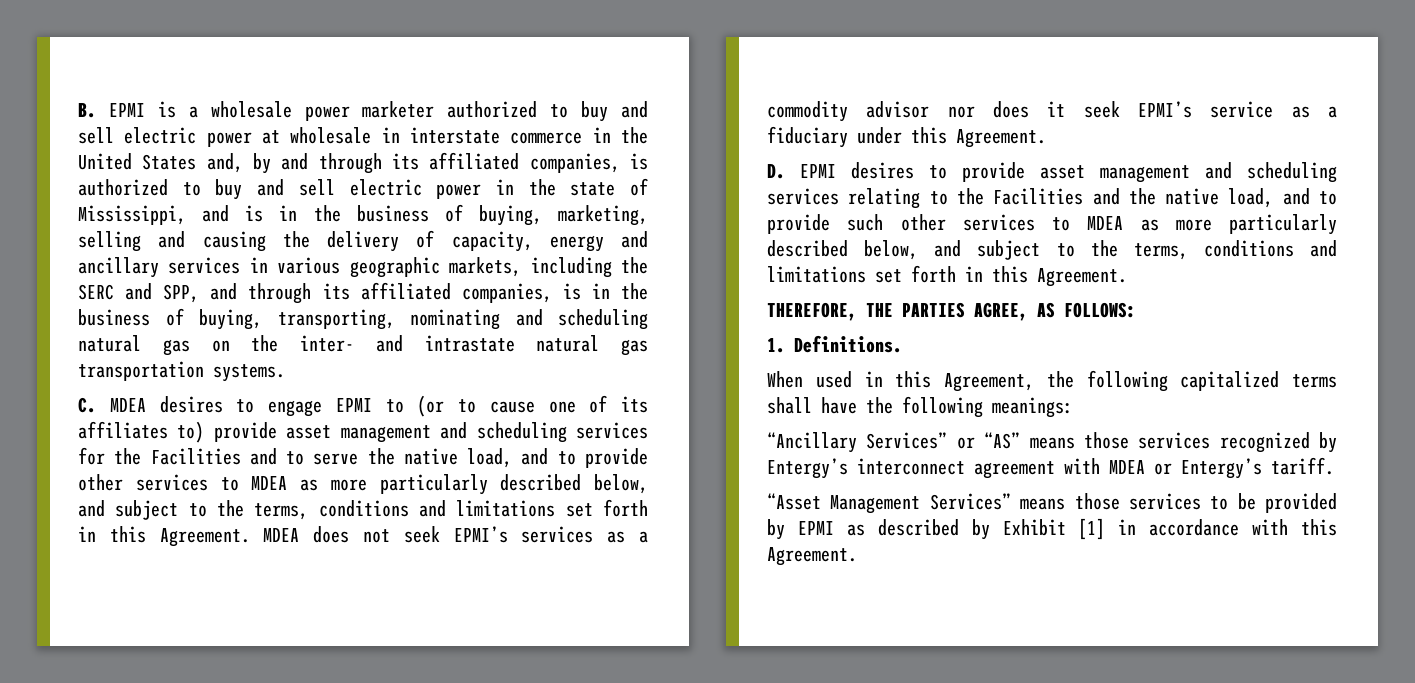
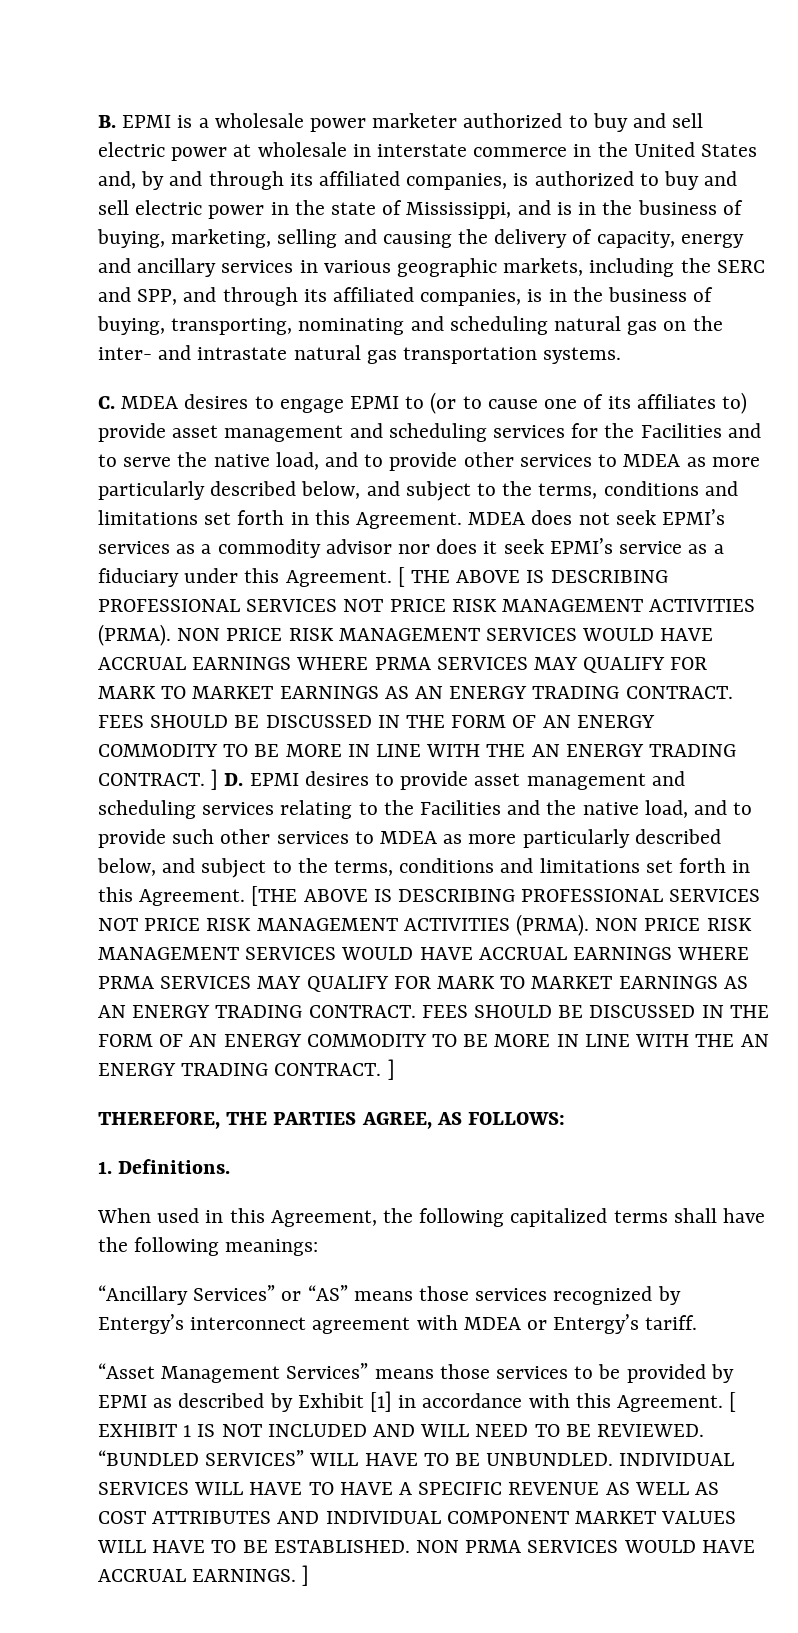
(1046, 138) // -> [397,567,668,587] [98,599,756,612] [98,624,714,646] [98,657,708,673] [98,686,733,699] [98,715,655,728] [98,744,737,757] [98,769,219,790] [ THE ABOVE IS DESCRIBING PROFESSIONAL SERVICES NOT PRICE RISK MANAGEMENT ACTIVITIES (PRMA). NON PRICE RISK MANAGEMENT SERVICES WOULD HAVE ACCRUAL EARNINGS WHERE PRMA SERVICES MAY QUALIFY FOR MARK TO MARKET EARNINGS AS AN ENERGY TRADING CONTRACT. FEES SHOULD BE DISCUSSED IN THE FORM OF AN ENERGY COMMODITY TO BE MORE IN LINE WITH THE AN ENERGY TRADING CONTRACT. ]
(1127, 277) none -> [251,886,761,906] [98,914,752,936] [98,947,750,960] [98,976,748,992] [98,1005,769,1018] [98,1034,769,1047] [98,1059,395,1080] [THE ABOVE IS DESCRIBING PROFESSIONAL SERVICES NOT PRICE RISK MANAGEMENT ACTIVITIES (PRMA). NON PRICE RISK MANAGEMENT SERVICES WOULD HAVE ACCRUAL EARNINGS WHERE PRMA SERVICES MAY QUALIFY FOR MARK TO MARKET EARNINGS AS AN ENERGY TRADING CONTRACT. FEES SHOULD BE DISCUSSED IN THE FORM OF AN ENERGY COMMODITY TO BE MORE IN LINE WITH THE AN ENERGY TRADING CONTRACT. ]
(857, 556) none -> [729,1392,737,1412] [98,1424,705,1437] [98,1450,735,1466] [98,1482,720,1495] [98,1511,737,1524] [97,1540,755,1553] [98,1565,310,1586] [ EXHIBIT 1 IS NOT INCLUDED AND WILL NEED TO BE REVIEWED. “BUNDLED SERVICES” WILL HAVE TO BE UNBUNDLED. INDIVIDUAL SERVICES WILL HAVE TO HAVE A SPECIFIC REVENUE AS WELL AS COST ATTRIBUTES AND INDIVIDUAL COMPONENT MARKET VALUES WILL HAVE TO BE ESTABLISHED. NON PRMA SERVICES WOULD HAVE ACCRUAL EARNINGS. ]

